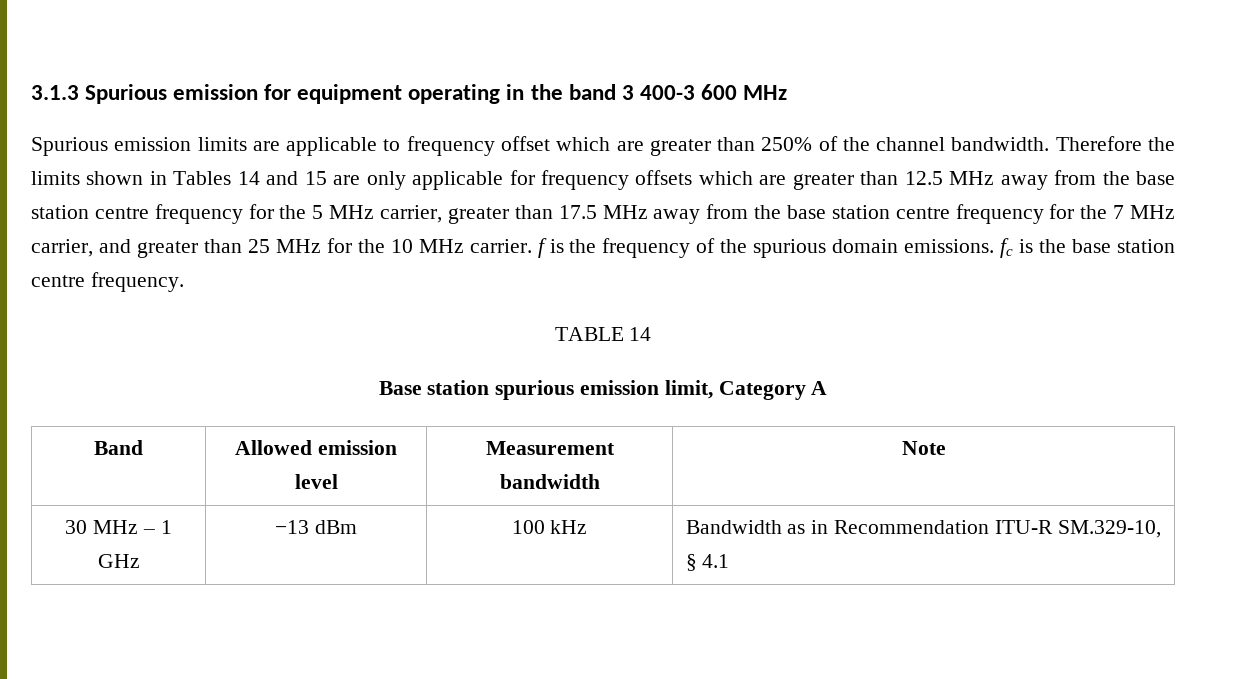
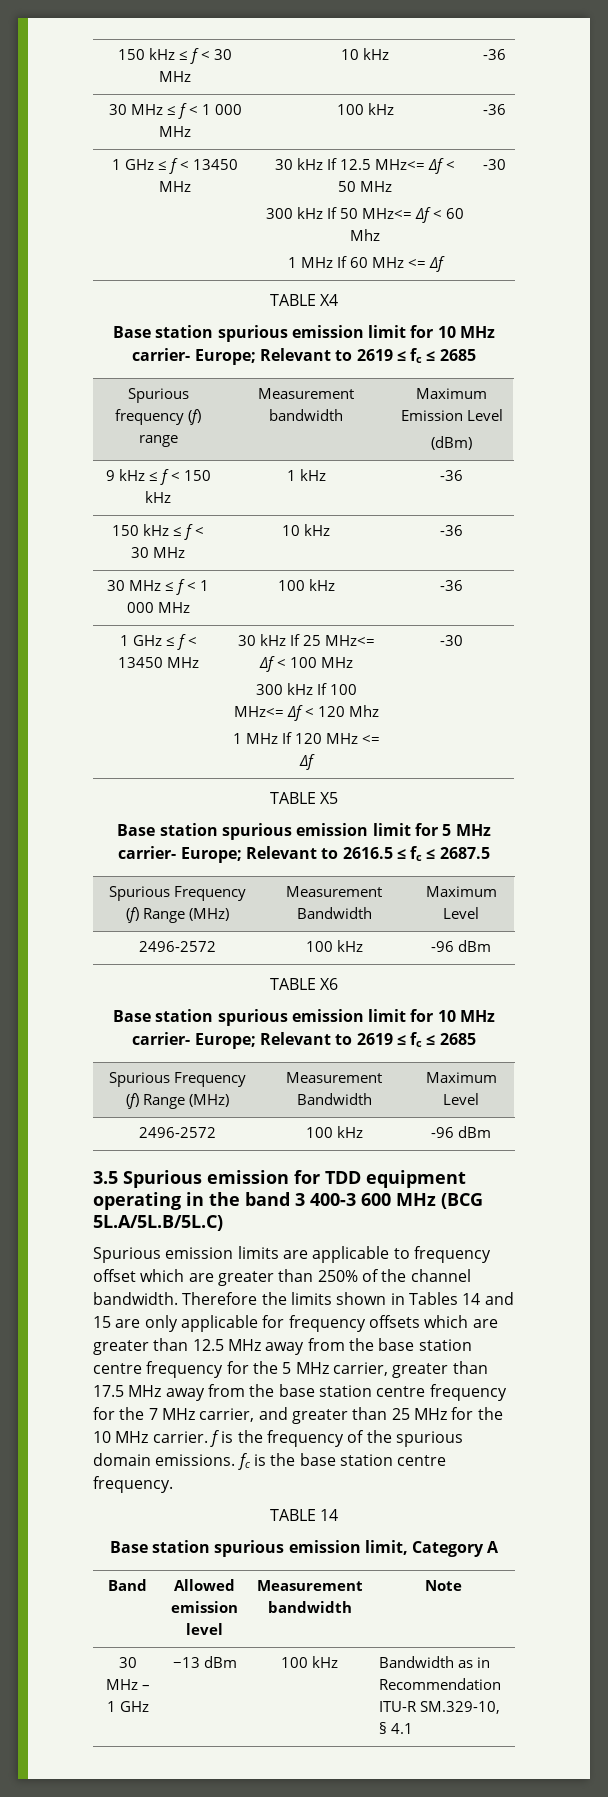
[31,85,79,100] 3.1.3 -> [118,48,232,64] [159,71,191,82] [341,48,389,60] [482,49,506,60] [108,103,242,119] [159,126,191,137] [336,103,394,115] [482,104,506,115] [112,158,238,174] [159,181,191,192] [275,158,455,174] [338,181,392,192] [266,207,464,223] [350,229,380,241] [287,256,445,272] [482,159,506,170] [269,294,339,306] [112,325,496,342] [132,348,476,365] [127,388,189,403] [115,409,201,425] [138,435,178,447] [258,388,354,399] [269,409,343,421] [416,388,487,399] [400,409,503,421] [431,436,472,450] [105,469,211,485] [145,491,171,503] [286,469,326,481] [440,470,463,481] [112,524,204,540] [131,547,185,558] [282,524,330,536] [440,525,463,536] [107,579,209,595] [126,602,190,613] [277,579,335,591] [440,580,463,591] [119,634,197,650] [117,657,199,668] [237,634,375,646] [258,656,353,672] [255,683,357,695] [233,705,379,721] [232,732,380,744] [298,754,315,770] [440,635,463,646] [269,792,339,804] [117,823,491,840] [118,846,490,863] [108,886,246,901] [125,907,229,923] [286,886,382,897] [296,907,372,919] [425,886,497,897] [443,907,479,919] [138,941,216,952] [305,940,363,952] [431,940,491,952] [269,978,339,990] [112,1009,496,1026] [132,1032,476,1049] [108,1072,246,1087] [125,1093,229,1109] [286,1072,382,1083] [296,1093,372,1105] [425,1072,497,1083] [443,1093,479,1105] [138,1127,216,1138] [305,1126,363,1138] [431,1126,491,1138] [93,1171,118,1184] 150 kHz ≤ f < 30 MHz | 10 kHz | -36 // 30 MHz ≤ f < 1 000 MHz | 100 kHz | -36 // 1 GHz ≤ f < 13450 MHz | 30 kHz If 12.5 MHz<= ∆f < 50 MHz // 300 kHz If 50 MHz<= ∆f < 60 Mhz // 1 MHz If 60 MHz <= ∆f | -30 // TABLE X4 // Base station spurious emission limit for 10 MHz carrier- Europe; Relevant to 2619 ≤ fc ≤ 2685 // Spurious frequency (f) range | Measurement bandwidth | Maximum Emission Level // (dBm) // 9 kHz ≤ f < 150 kHz | 1 kHz | -36 // 150 kHz ≤ f < 30 MHz | 10 kHz | -36 // 30 MHz ≤ f < 1 000 MHz | 100 kHz | -36 // 1 GHz ≤ f < 13450 MHz | 30 kHz If 25 MHz<= ∆f < 100 MHz // 300 kHz If 100 MHz<= ∆f < 120 Mhz // 1 MHz If 120 MHz <= ∆f | -30 // TABLE X5 // Base station spurious emission limit for 5 MHz carrier- Europe; Relevant to 2616.5 ≤ fc ≤ 2687.5 // Spurious Frequency (f) Range (MHz) | Measurement Bandwidth | Maximum Level // 2496-2572 | 100 kHz | -96 dBm // TABLE X6 // Base station spurious emission limit for 10 MHz carrier- Europe; Relevant to 2619 ≤ fc ≤ 2685 // Spurious Frequency (f) Range (MHz) | Measurement Bandwidth | Maximum Level // 2496-2572 | 100 kHz | -96 dBm // 3.5
(292, 92) none -> [325,1171,361,1184] TDD
(787, 92) none -> [441,1193,483,1209] [93,1215,223,1231] (BCG 5L.A/5L.B/5L.C)

